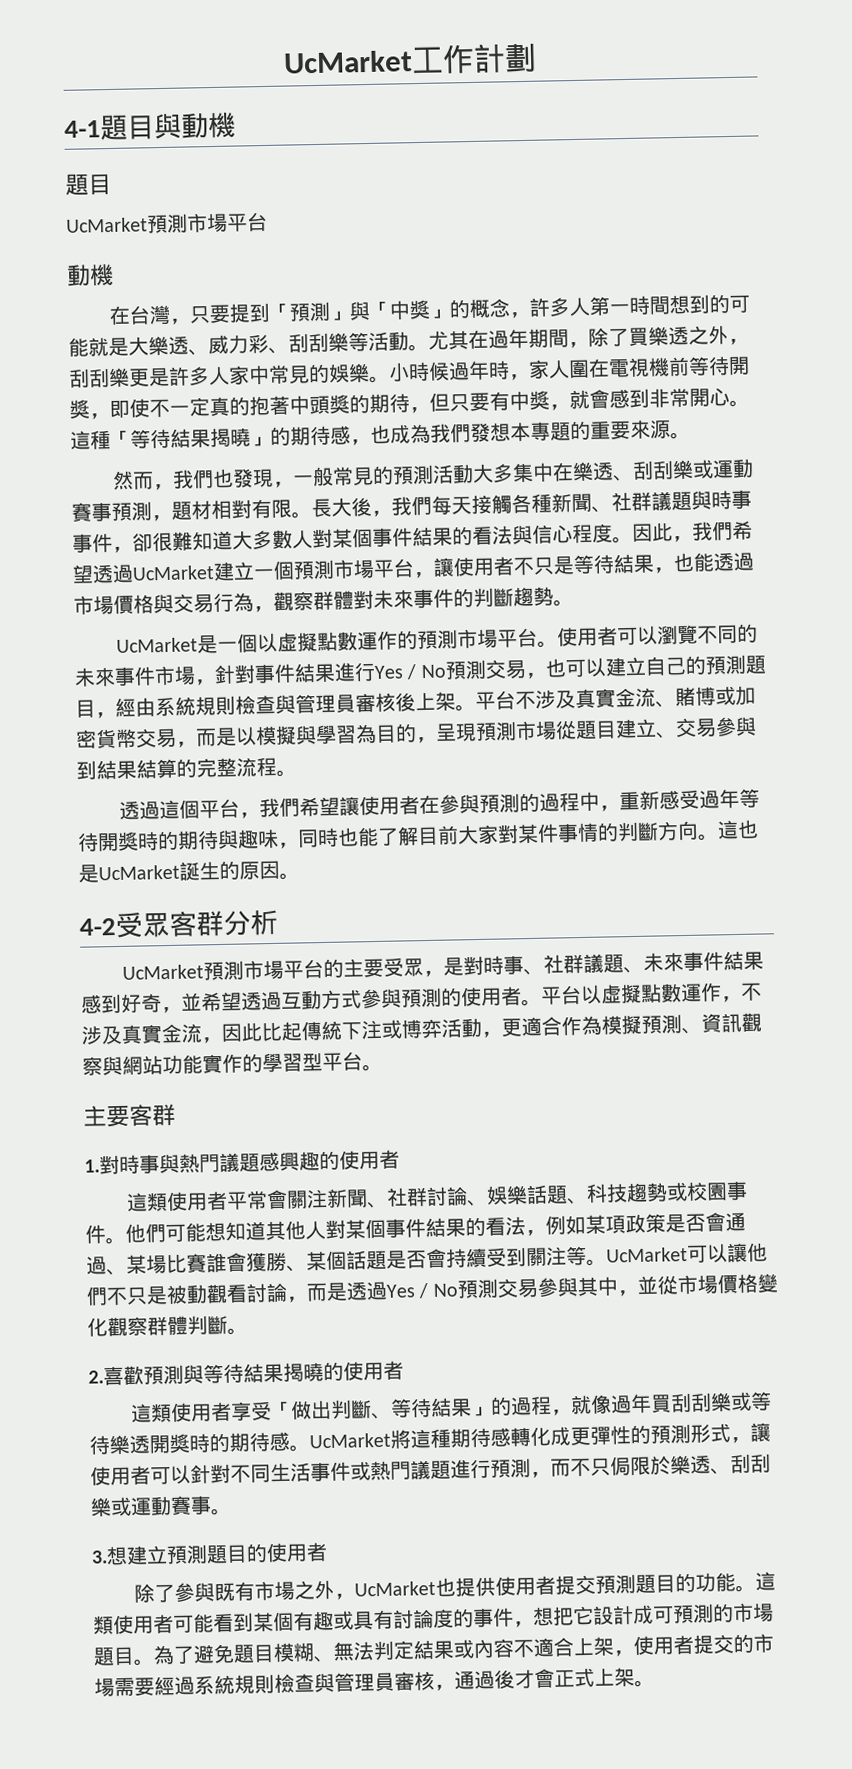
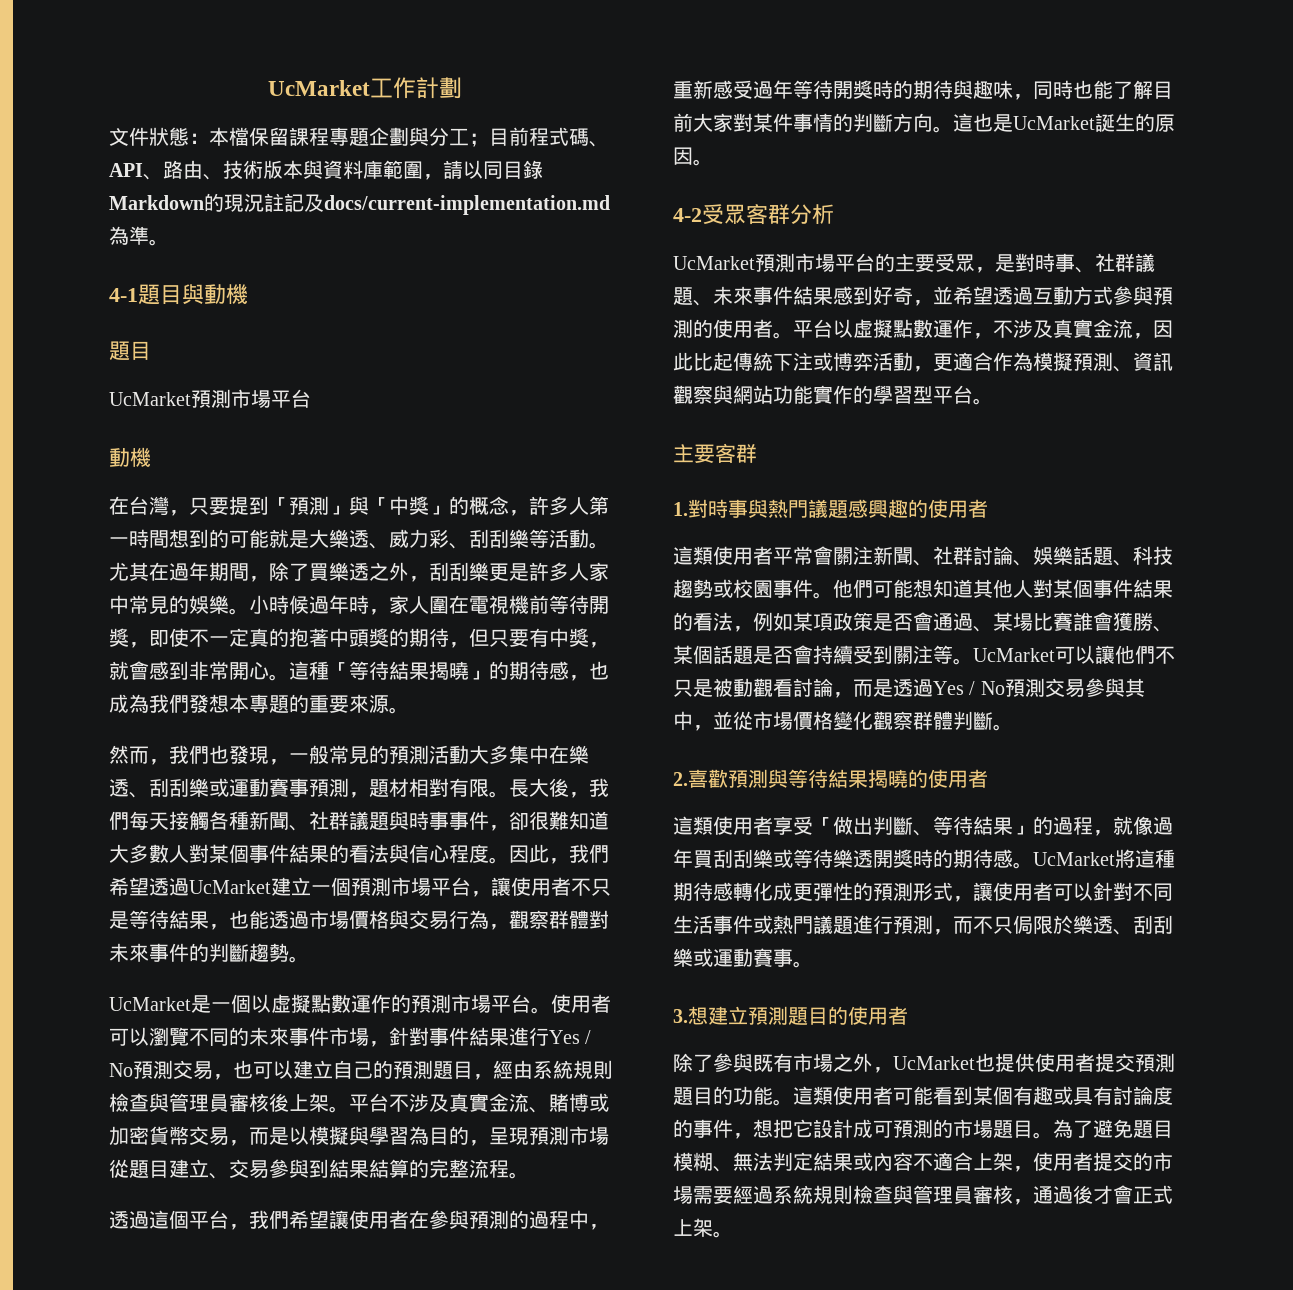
(537, 57) none -> [109,127,609,147] [109,160,543,180] [109,193,610,215] [109,226,169,246] // 文件狀態：本檔保留課程專題企劃與分工；目前程式碼、API、路由、技術版本與資料庫範圍，請以同目錄Markdown的現況註記及docs/current-implementation.md為準。

